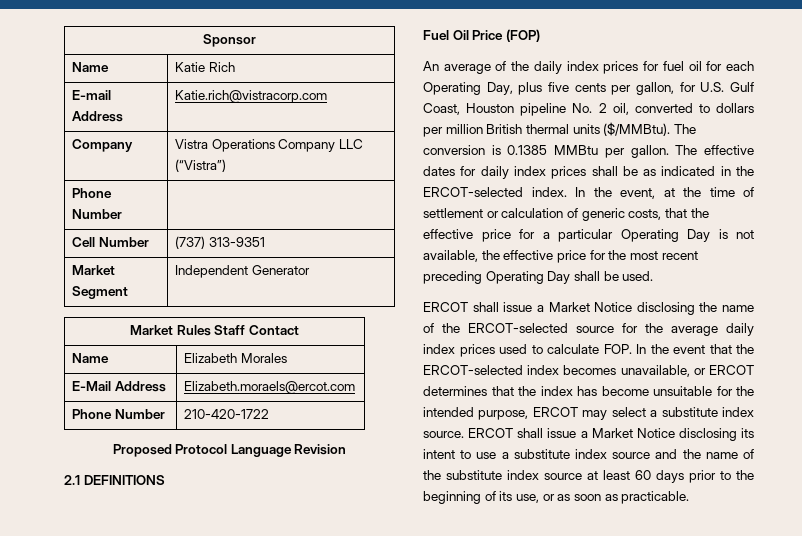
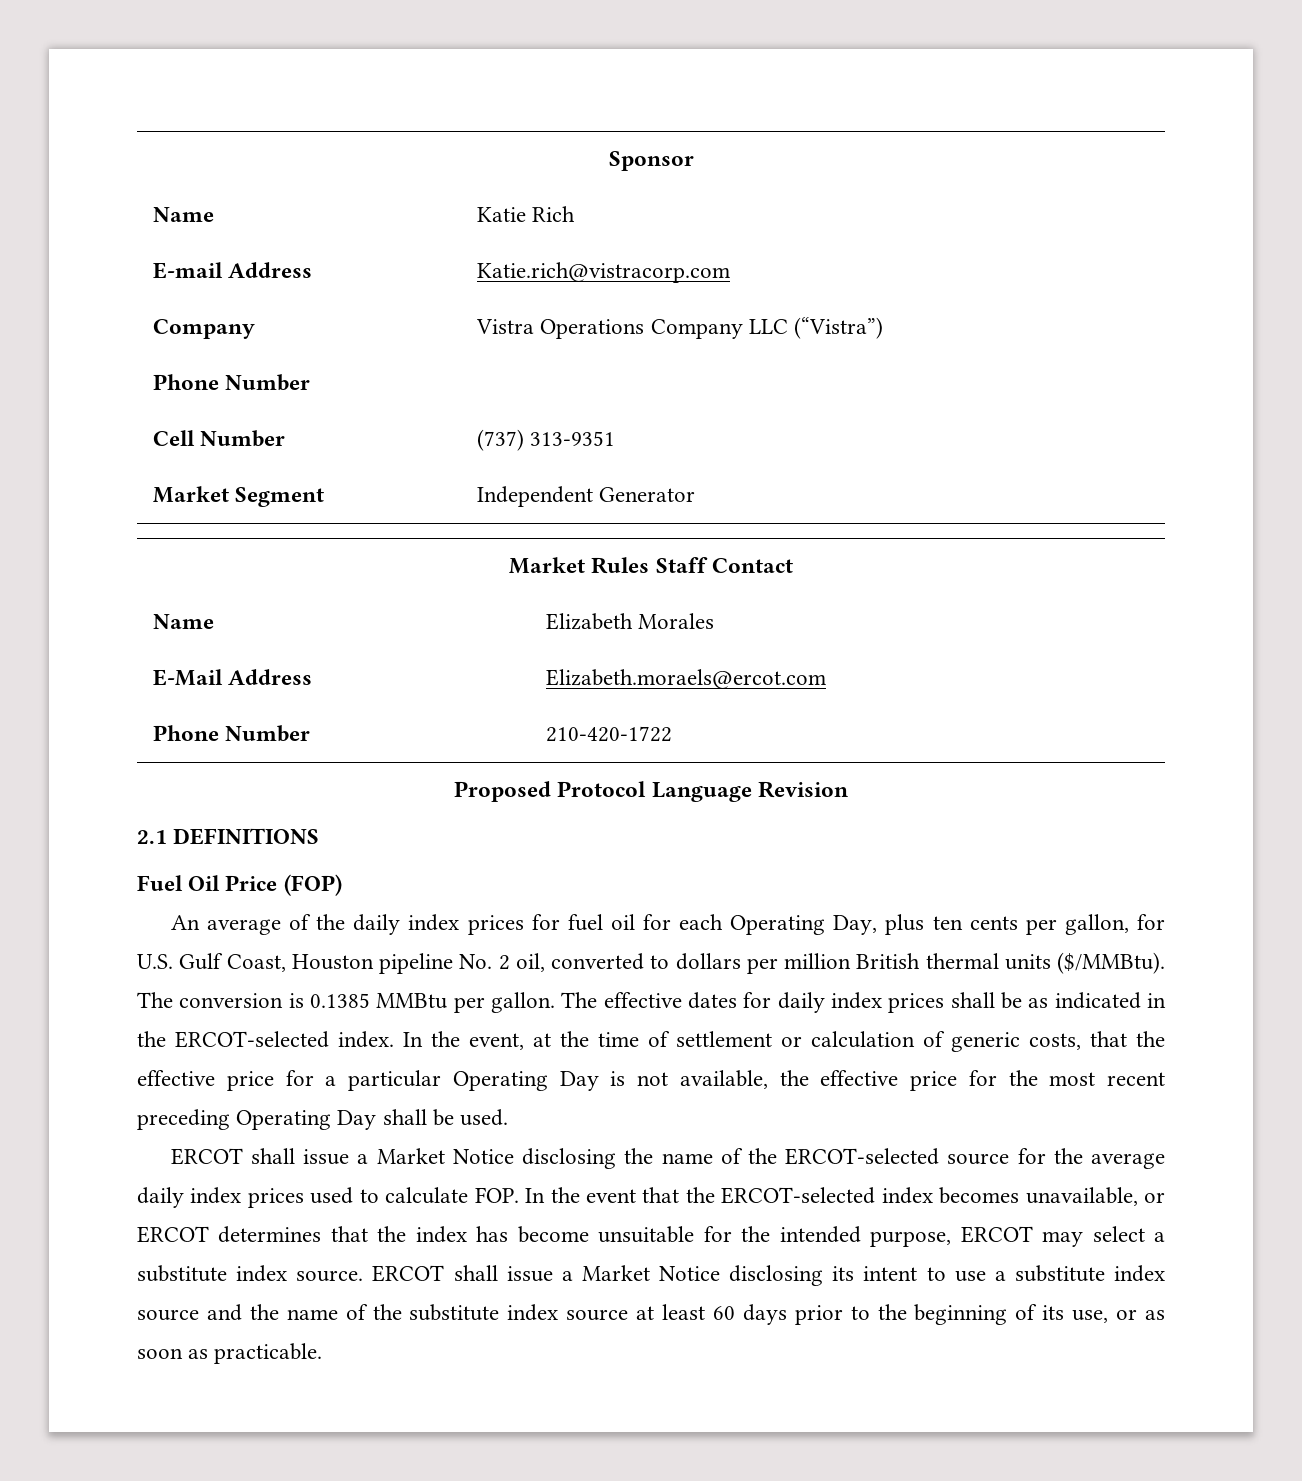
[548,82,569,92] five -> [932,916,963,930] ten

